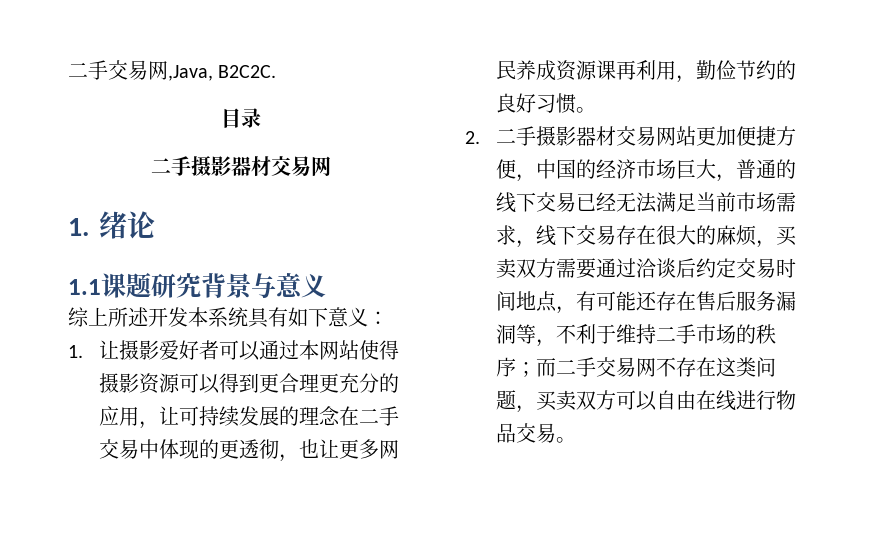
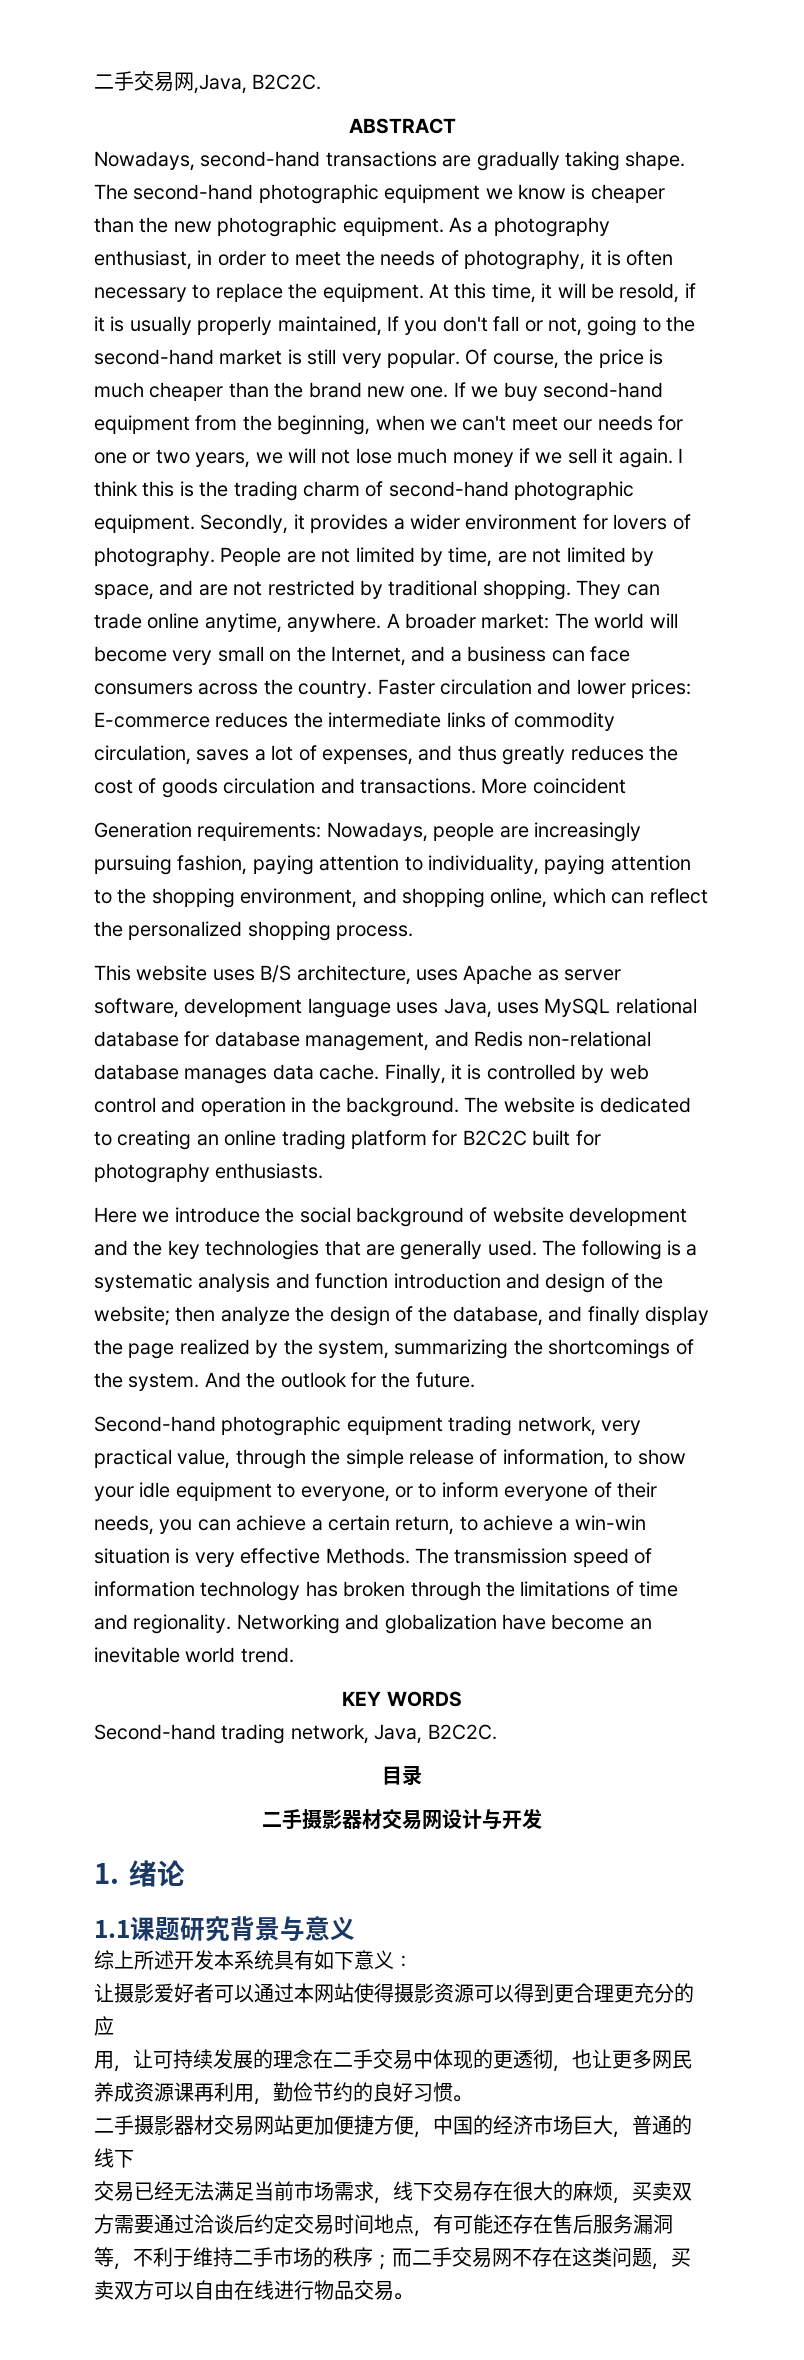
(277, 71) none -> [348,118,456,134] [94,151,686,171] [94,184,665,204] [94,217,610,237] [94,250,674,270] [94,283,696,303] [94,316,696,336] [94,349,663,369] [94,382,663,401] [94,415,683,435] [94,448,683,468] [94,481,635,501] [94,514,691,534] [94,547,654,567] [94,580,660,600] [94,613,678,633] [94,646,630,666] [94,679,692,698] [94,712,616,731] [94,745,678,765] [94,778,626,798] [94,822,641,842] [94,855,691,875] [94,888,708,908] [94,921,414,941] [94,965,622,985] [94,998,697,1018] [94,1031,652,1051] [94,1064,649,1084] [94,1097,691,1117] [94,1130,601,1150] [94,1163,324,1183] [94,1207,688,1227] [94,1240,698,1260] [94,1273,664,1293] [94,1306,709,1326] [94,1339,694,1359] [94,1372,475,1391] [94,1416,641,1436] [94,1449,686,1469] [94,1482,657,1502] [94,1515,646,1535] [94,1548,653,1567] [94,1581,679,1601] [94,1614,652,1634] [94,1647,294,1663] [342,1691,462,1707] [94,1724,497,1744] // ABSTRACT // Nowadays, second-hand transactions are gradually taking shape. The second-hand photographic equipment we know is cheaper than the new photographic equipment. As a photography enthusiast, in order to meet the needs of photography, it is often necessary to replace the equipment. At this time, it will be resold, if it is usually properly maintained, If you don't fall or not, going to the second-hand market is still very popular. Of course, the price is much cheaper than the brand new one. If we buy second-hand equipment from the beginning, when we can't meet our needs for one or two years, we will not lose much money if we sell it again. I think this is the trading charm of second-hand photographic equipment. Secondly, it provides a wider environment for lovers of photography. People are not limited by time, are not limited by space, and are not restricted by traditional shopping. They can trade online anytime, anywhere. A broader market: The world will become very small on the Internet, and a business can face consumers across the country. Faster circulation and lower prices: E-commerce reduces the intermediate links of commodity circulation, saves a lot of expenses, and thus greatly reduces the cost of goods circulation and transactions. More coincident // Generation requirements: Nowadays, people are increasingly pursuing fashion, paying attention to individuality, paying attention to the shopping environment, and shopping online, which can reflect the personalized shopping process. // This website uses B/S architecture, uses Apache as server software, development language uses Java, uses MySQL relational database for database management, and Redis non-relational database manages data cache. Finally, it is controlled by web control and operation in the background. The website is dedicated to creating an online trading platform for B2C2C built for photography enthusiasts. // Here we introduce the social background of website development and the key technologies that are generally used. The following is a systematic analysis and function introduction and design of the website; then analyze the design of the database, and finally display the page realized by the system, summarizing the shortcomings of the system. And the outlook for the future. // Second-hand photographic equipment trading network, very practical value, through the simple release of information, to show your idle equipment to everyone, or to inform everyone of their needs, you can achieve a certain return, to achieve a win-win situation is very effective Methods. The transmission speed of information technology has broken through the limitations of time and regionality. Networking and globalization have become an inevitable world trend. // KEY WORDS // Second-hand trading network, Java, B2C2C.
(331, 166) none -> [442,1809,542,1830] 设计与开发
[68,345,83,358] 1. -> (413, 1961) none
(119, 416) none -> (114, 2026) //
[465,131,480,144] 2. -> (472, 2098) none
(536, 202) none -> (134, 2159) //

